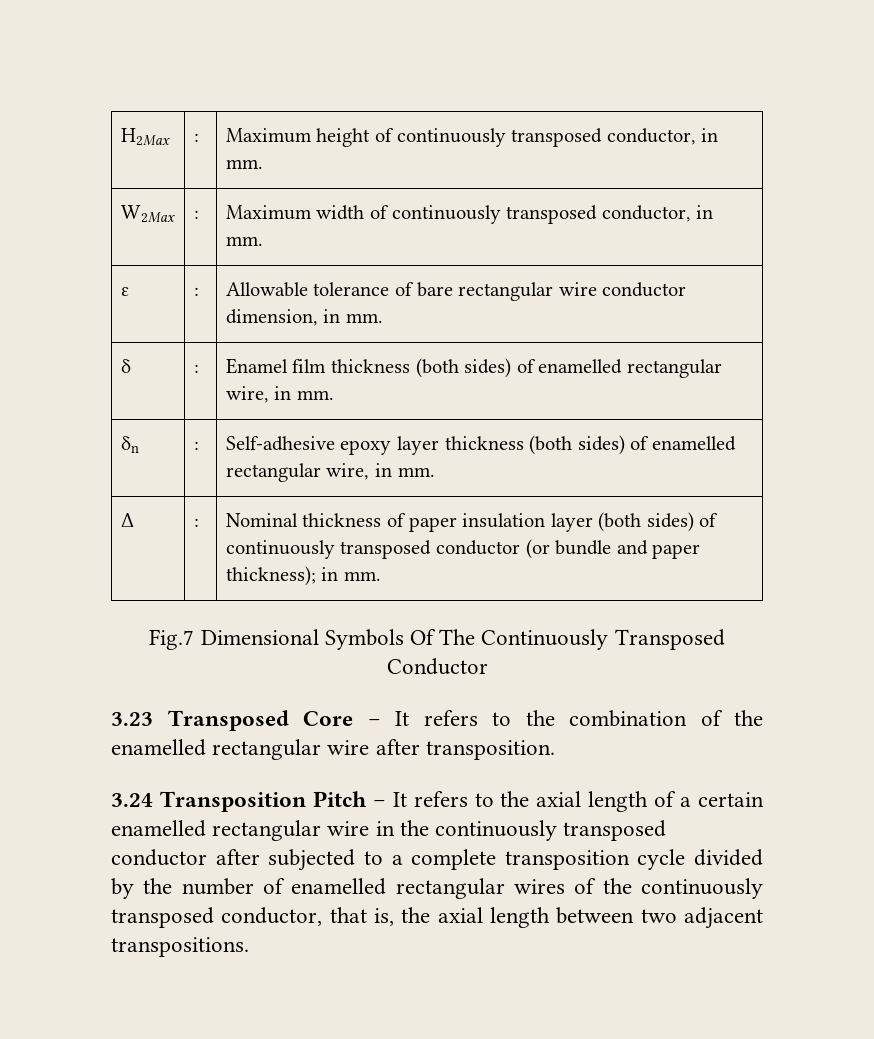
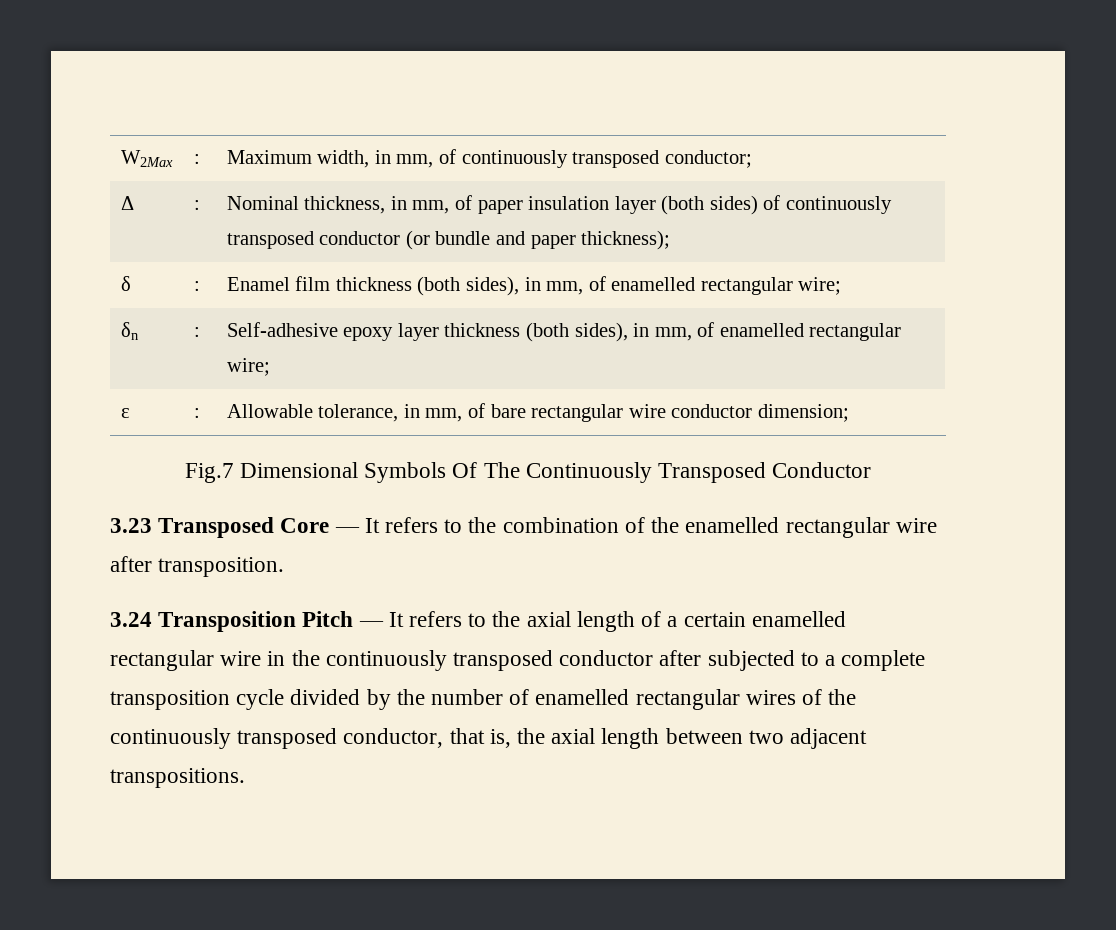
[120,128,170,146] [193,133,199,142] [225,128,719,147] [225,159,263,169] [120,205,175,223] [193,210,199,219] [225,205,714,224] [225,236,263,246] [120,287,129,296] [193,287,199,296] [225,282,687,301] [225,309,383,326] [120,359,131,373] [193,364,199,373] [225,358,722,378] [225,386,334,403] [120,436,139,453] [193,441,199,450] [225,435,736,455] [225,463,435,482] H2Max | : | Maximum height of continuously transposed conductor, in mm. // W2Max | : | Maximum width of continuously transposed conductor, in mm. // ε | : | Allowable tolerance of bare rectangular wire conductor dimension, in mm. // δ | : | Enamel film thickness (both sides) of enamelled rectangular wire, in mm. // δn | : | Self-adhesive epoxy layer thickness (both sides) of enamelled rectangular wire, in mm. -> [120,150,173,167] [193,154,200,164] [226,149,752,168] W2Max | : | Maximum width, in mm, of continuously transposed conductor;
[302,513,382,527] thickness -> [304,196,450,214] thickness, in mm,
[321,567,381,581] in mm. -> [120,276,131,291] [193,281,200,291] [226,276,842,296] [120,322,139,340] [193,327,200,337] [226,322,902,342] [226,358,270,376] [120,408,130,418] [193,408,200,418] [226,403,849,422] // δ | : | Enamel film thickness (both sides), in mm, of enamelled rectangular wire; // δn | : | Self-adhesive epoxy layer thickness (both sides), in mm, of enamelled rectangular wire; // ε | : | Allowable tolerance, in mm, of bare rectangular wire conductor dimension;
[367,719,381,726] – -> [334,527,360,533] —
[372,800,386,807] – -> [358,621,384,627] —

